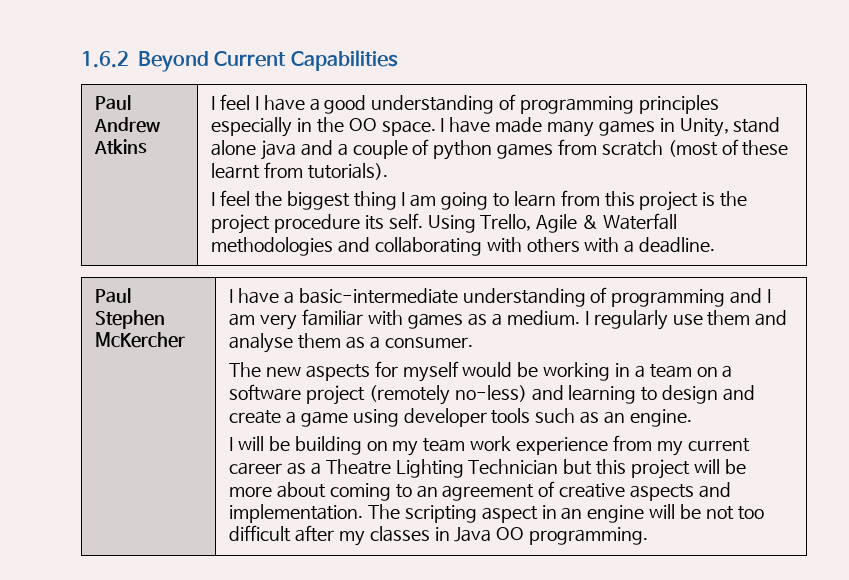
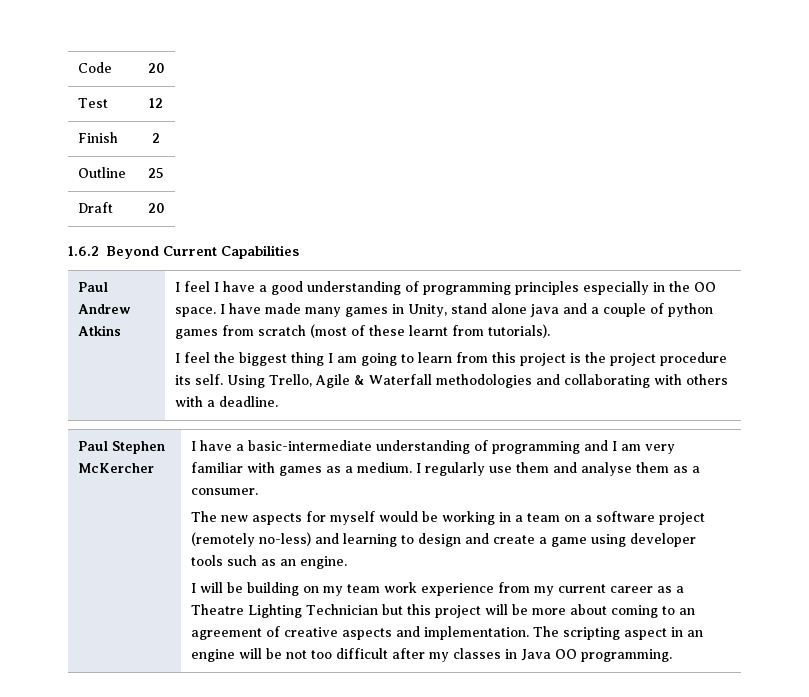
(81, 59) none -> [78,62,113,73] [148,63,164,73] [78,98,109,108] [149,98,163,108] [78,132,119,143] [152,133,160,143] [78,167,127,178] [148,168,164,178] [78,202,114,213] [148,203,164,213] Code | 20 // Test | 12 // Finish | 2 // Outline | 25 // Draft | 20 //

